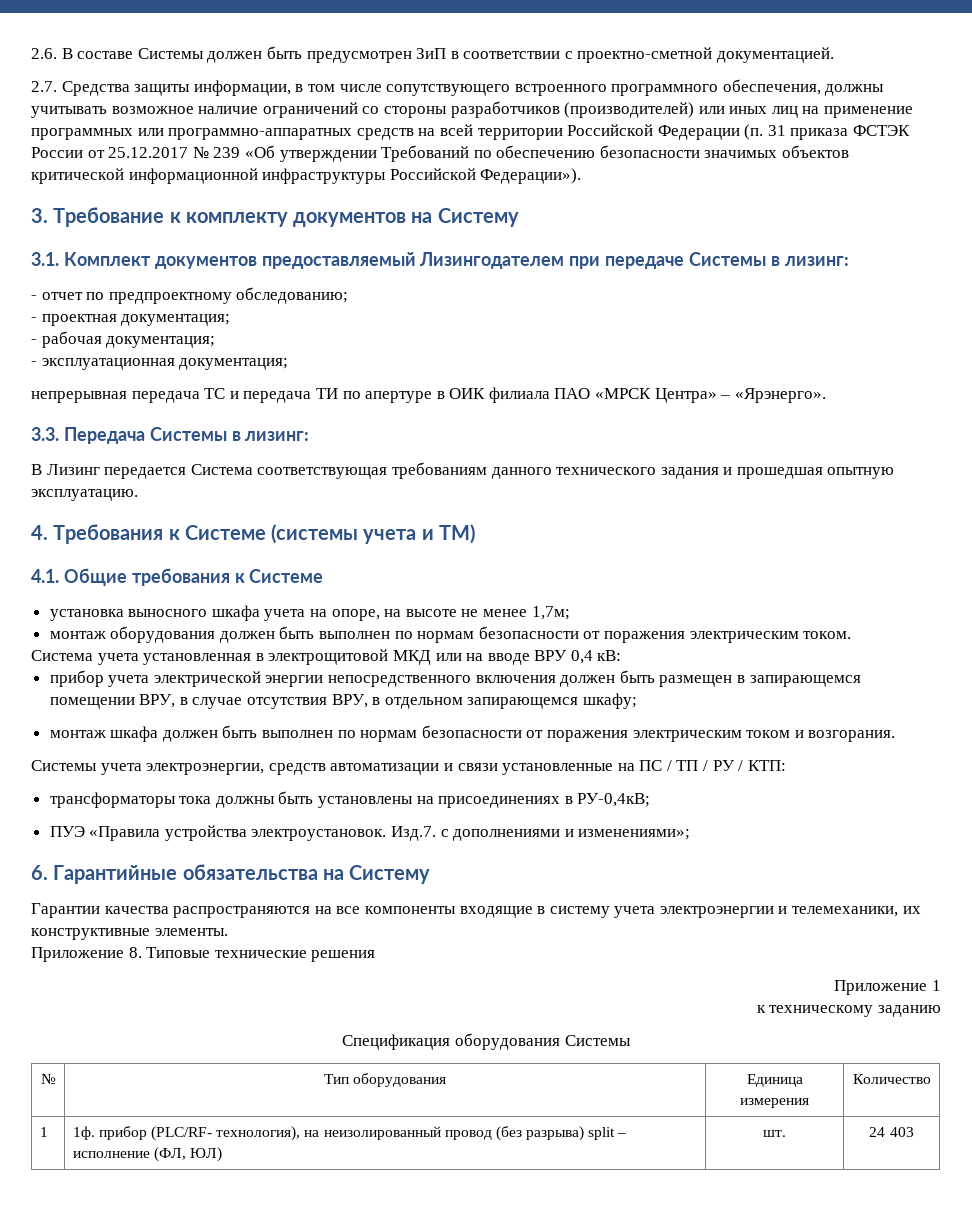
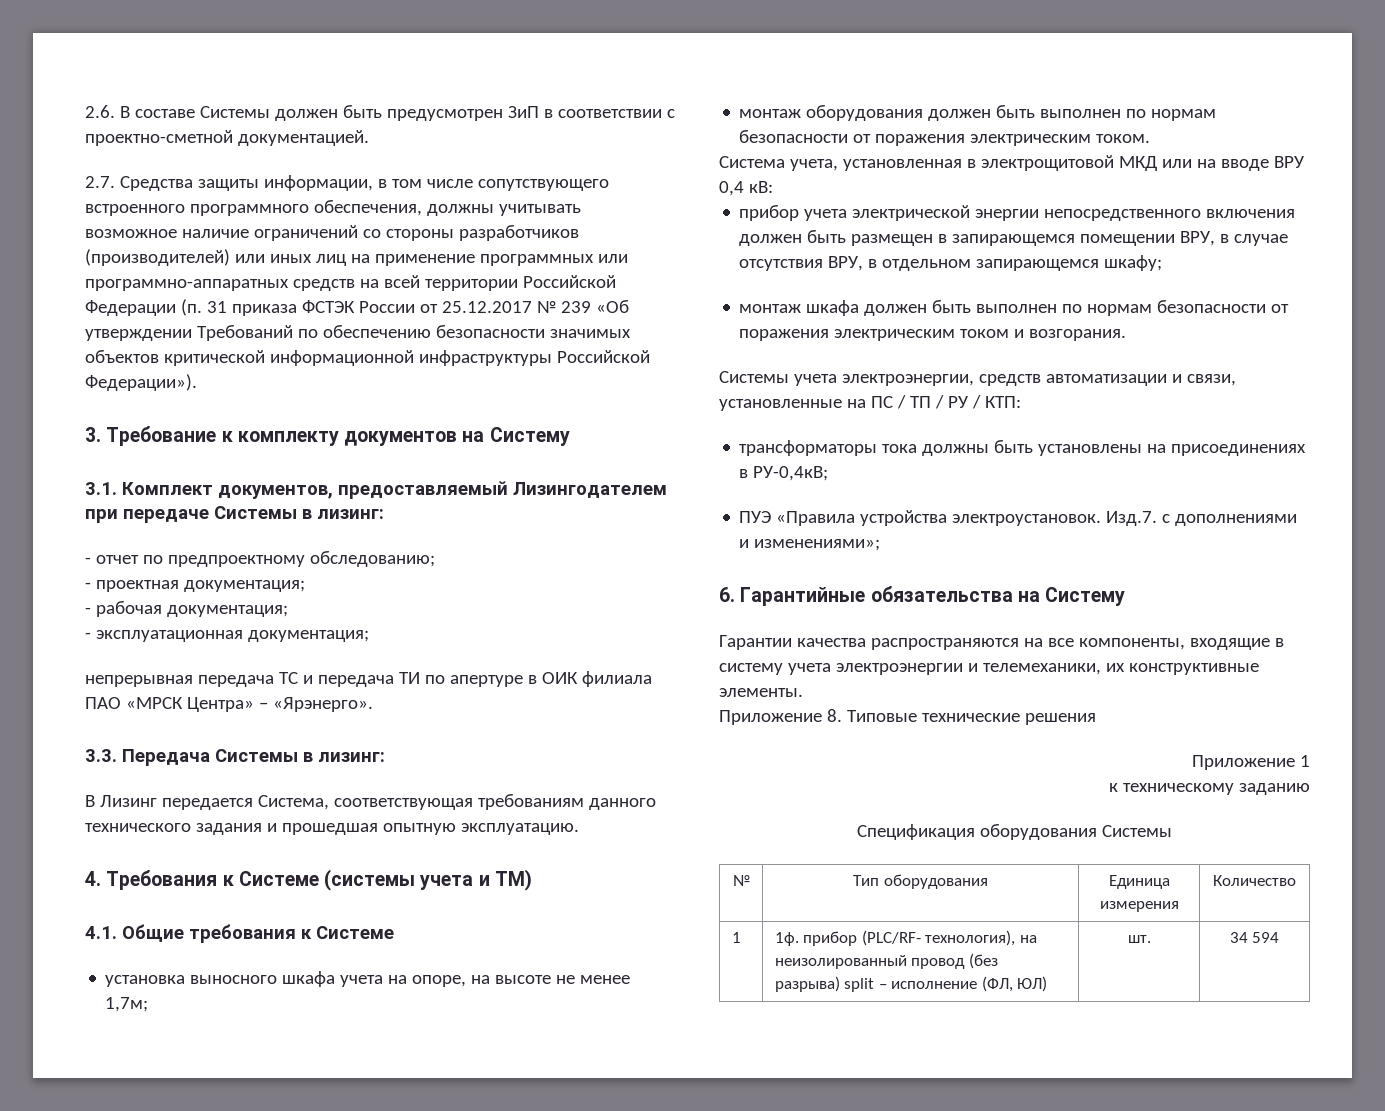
[154,256,257,269] документов -> [218,485,333,499] документов,
[190,464,253,475] Система -> [257,795,329,810] Система,
[97,653,139,665] учета -> [789,159,838,171] учета,
[457,763,498,771] связи -> [1186,374,1236,386] связи,
[364,906,456,914] компоненты -> [1078,638,1185,650] компоненты,
[869,1127,914,1137] 24 403 -> [1229,932,1280,943] 34 594

